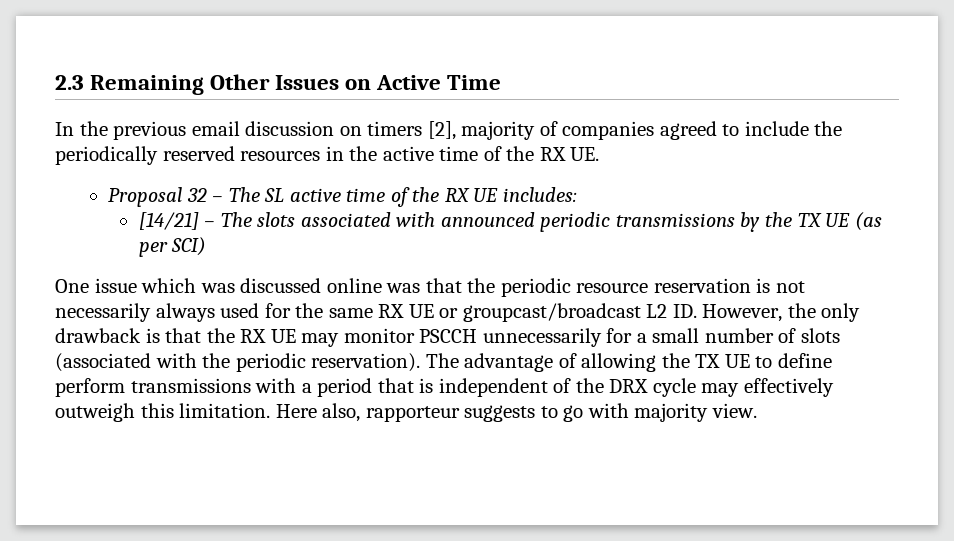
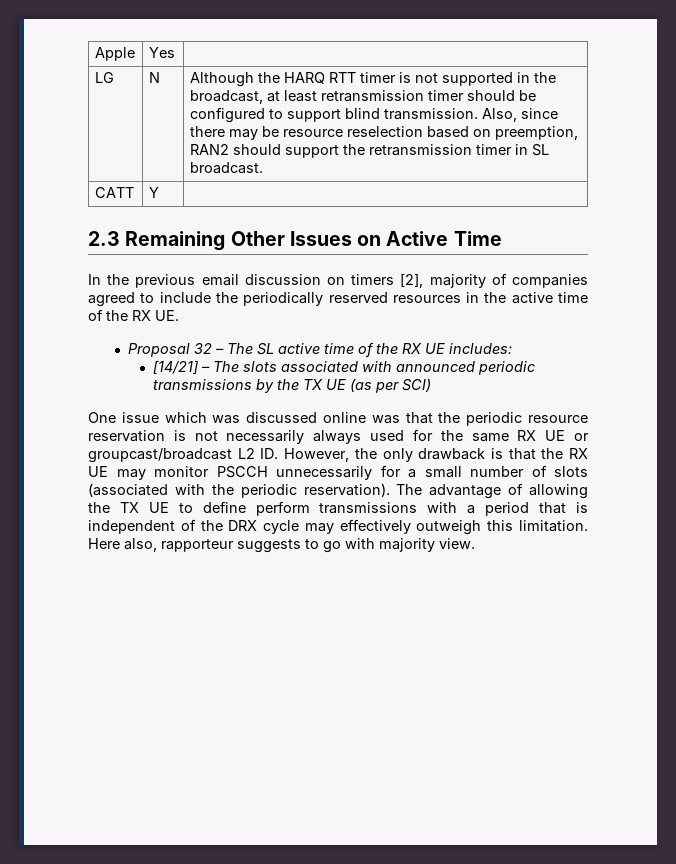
(55, 82) none -> [94,47,135,61] [148,47,175,58] [94,72,114,83] [148,72,160,83] [189,72,556,87] [189,90,536,104] [189,107,558,123] [189,126,578,140] [189,144,549,158] [189,162,263,174] [94,187,134,198] [148,187,159,198] Apple | Yes | // LG | N | Although the HARQ RTT timer is not supported in the broadcast, at least retransmission timer should be configured to support blind transmission. Also, since there may be resource reselection based on preemption, RAN2 should support the retransmission timer in SL broadcast. // CATT | Y | //

